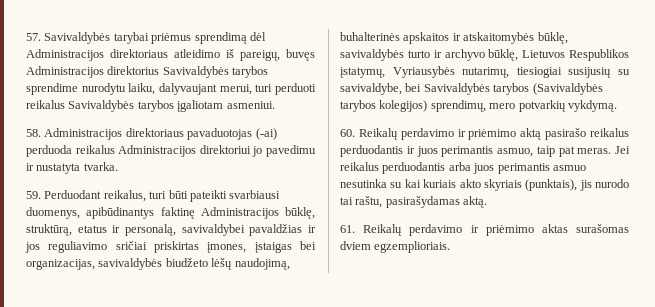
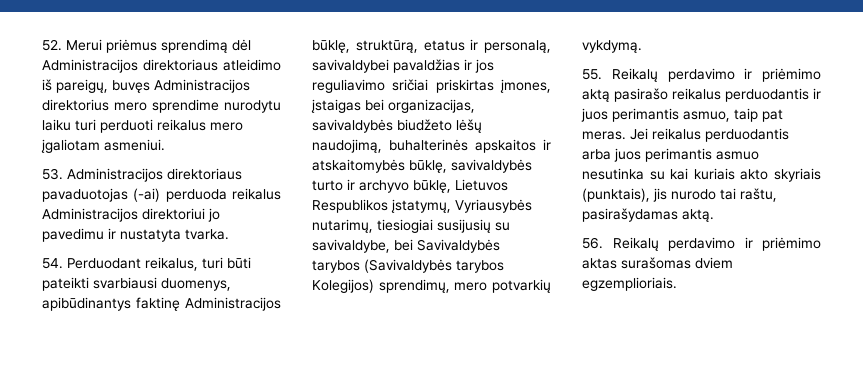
[26,32,149,44] 57. Savivaldybės tarybai -> [42,39,102,51] 52. Merui
[162,66,269,78] [26,83,252,95] Savivaldybės tarybos sprendime nurodytu laiku, dalyvaujant merui, -> [114,99,281,113] [42,119,71,131] mero sprendime nurodytu laiku
[68,100,174,112] Savivaldybės tarybos -> [210,122,243,131] mero
[26,129,41,137] 58. -> [42,168,63,180] 53.
[26,191,41,199] 59. -> [42,258,63,269] 54.
[379,100,428,112] kolegijos) -> [312,279,374,293] Kolegijos)
[340,129,355,137] 60. -> [582,69,602,80] 55.
[340,225,355,233] 61. -> [582,237,603,249] 56.

